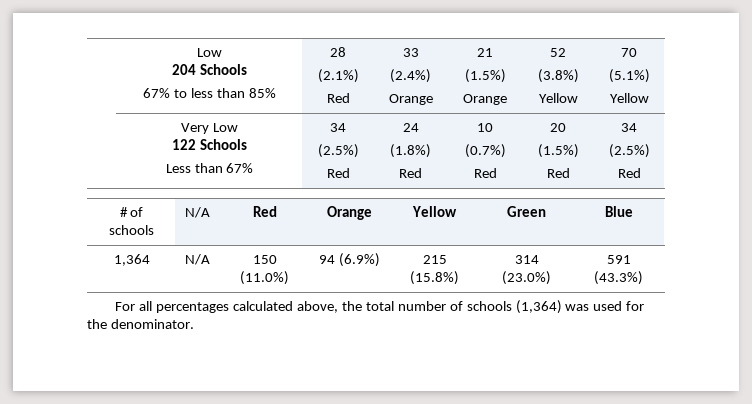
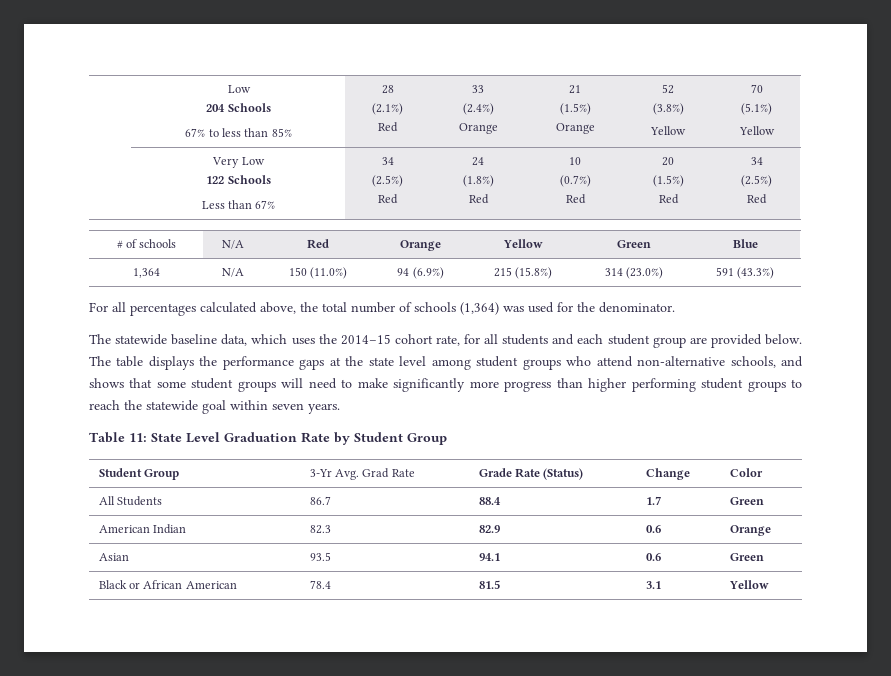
(194, 324) none -> [89,334,802,348] [89,356,804,370] [89,378,803,392] [89,400,340,414] [89,432,447,445] [98,468,180,480] [309,468,415,480] [478,468,584,480] [645,468,690,480] [729,468,763,477] [98,496,163,506] [309,496,331,505] [478,497,501,505] [645,496,661,505] [729,497,764,505] [98,524,187,534] [309,525,331,534] [478,525,500,533] [645,525,661,533] [729,525,771,536] [98,553,129,561] [309,552,331,561] [478,553,500,561] [645,553,661,561] [729,553,764,561] [98,580,237,589] [309,580,331,589] [478,580,500,589] [645,581,661,589] [728,580,769,589] // The statewide baseline data, which uses the 2014–15 cohort rate, for all students and each student group are provided below. The table displays the performance gaps at the state level among student groups who attend non-alternative schools, and shows that some student groups will need to make significantly more progress than higher performing student groups to reach the statewide goal within seven years. // Table 11: State Level Graduation Rate by Student Group // Student Group | 3-Yr Avg. Grad Rate | Grade Rate (Status) | Change | Color // All Students | 86.7 | 88.4 | 1.7 | Green // American Indian | 82.3 | 82.9 | 0.6 | Orange // Asian | 93.5 | 94.1 | 0.6 | Green // Black or African American | 78.4 | 81.5 | 3.1 | Yellow

